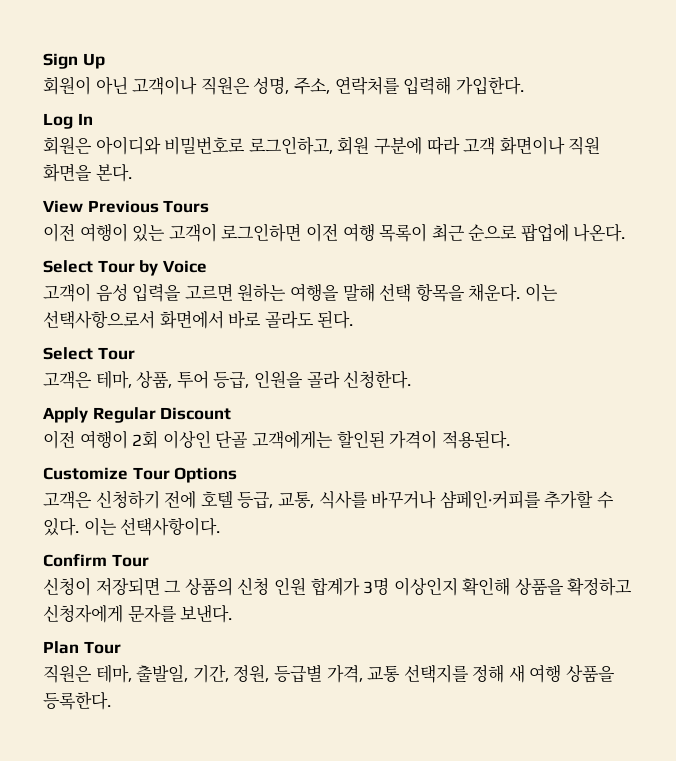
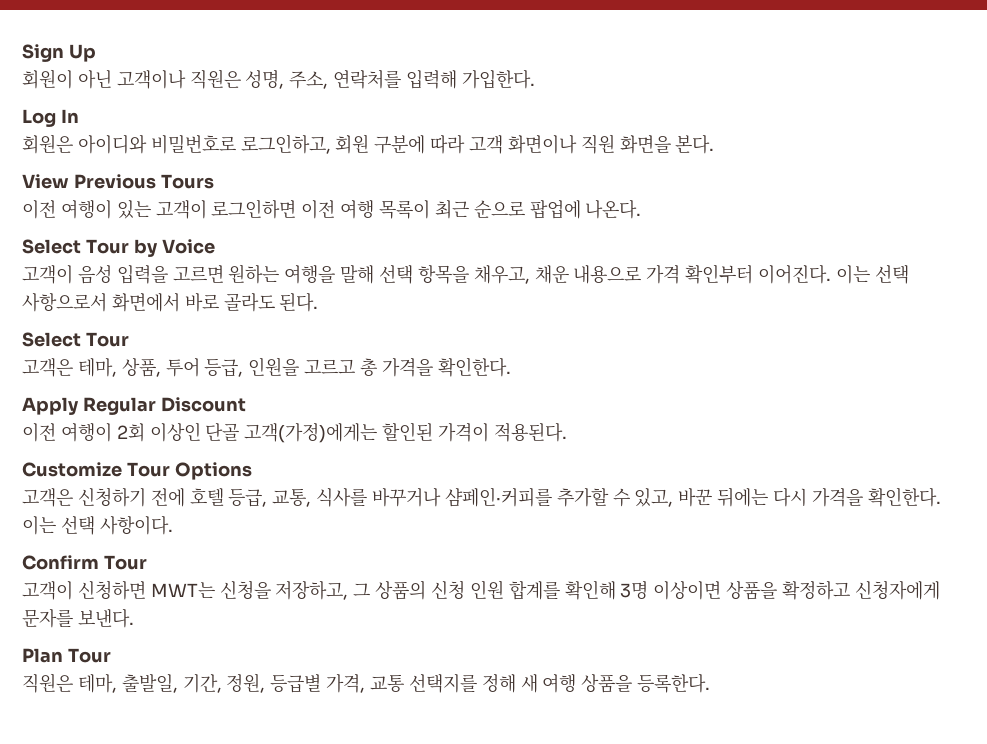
[468,283,558,302] [43,310,155,329] 채운다. 이는 선택사항으로서 -> [473,264,909,284] [22,293,107,312] 채우고, 채운 내용으로 가격 확인부터 이어진다. 이는 선택 사항으로서
[306,370,412,389] 골라 신청한다. -> [304,357,511,377] 고르고 총 가격을 확인한다.
[251,430,333,449] 고객에게는 -> [244,423,378,443] 고객(가정)에게는
[43,517,221,536] [43,553,149,567] [43,577,511,596] 있다. 이는 선택사항이다. // Confirm Tour // 신청이 저장되면 그 상품의 신청 인원 합계가 3명 이상인지 확인해 -> [634,487,941,507] [22,515,173,535] [22,555,147,570] [22,580,722,600] 있고, 바꾼 뒤에는 다시 가격을 확인한다. 이는 선택 사항이다. // Confirm Tour // 고객이 신청하면 MWT는 신청을 저장하고, 그 상품의 신청 인원 합계를 확인해 3명 이상이면

